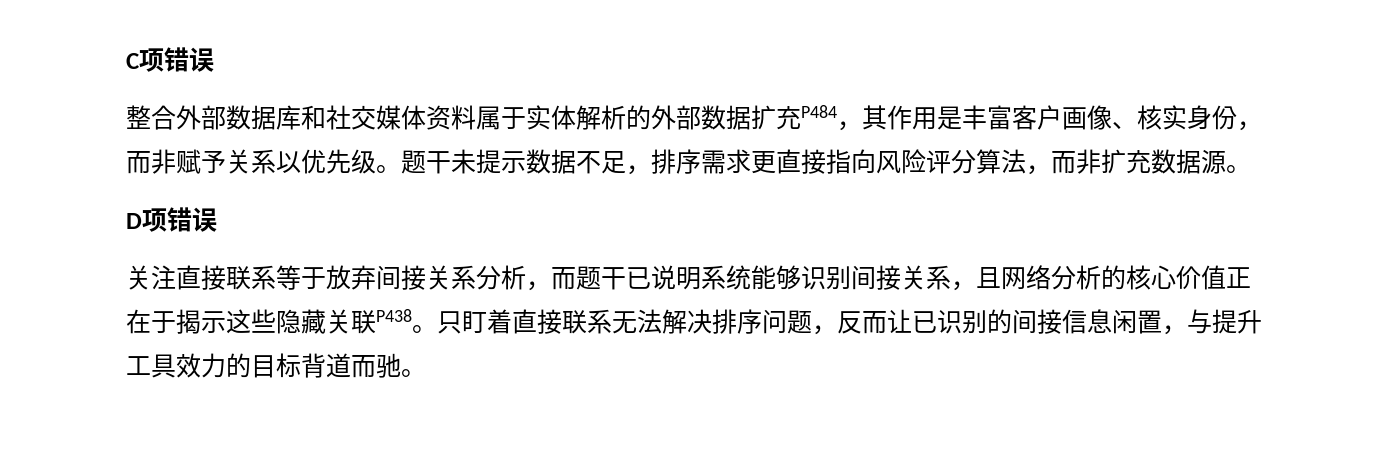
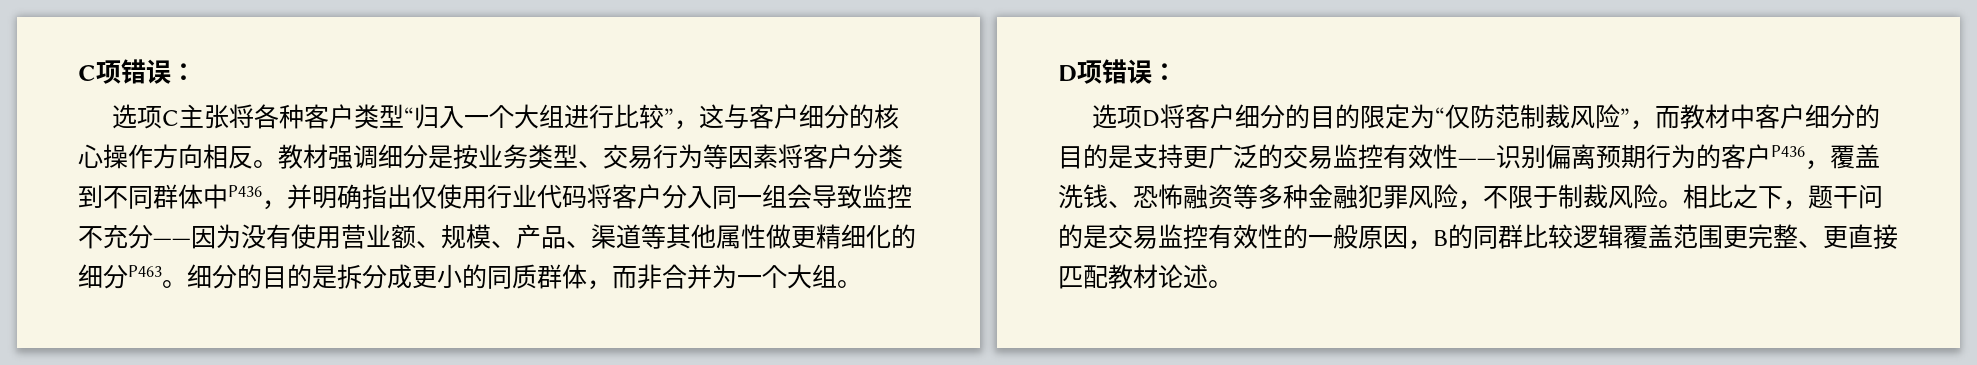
[126,105,837,130] [837,105,1262,131] [126,149,1251,175] [126,207,217,232] [126,265,1251,291] [126,309,412,334] [412,309,1262,335] [126,353,401,378] // 整合外部数据库和社交媒体资料属于实体解析的外部数据扩充P484，其作用是丰富客户画像、核实身份，而非赋予关系以优先级。题干未提示数据不足，排序需求更直接指向风险评分算法，而非扩充数据源。 // D项错误 // 关注直接联系等于放弃间接关系分析，而题干已说明系统能够识别间接关系，且网络分析的核心价值正在于揭示这些隐藏关联P438。只盯着直接联系无法解决排序问题，反而让已识别的间接信息闲置，与提升工具效力的目标背道而驰 -> [171,63,196,81] [111,104,899,130] [78,144,903,169] [78,184,262,209] [262,184,912,210] [78,224,916,249] [78,264,162,289] [162,264,862,290] [1058,59,1177,84] [1091,104,1880,130] [1058,144,1805,169] [1805,144,1880,170] [1058,184,1883,210] [1058,224,1898,250] [1058,264,1208,289] ： // 选项C主张将各种客户类型“归入一个大组进行比较”，这与客户细分的核心操作方向相反。教材强调细分是按业务类型、交易行为等因素将客户分类到不同群体中P436，并明确指出仅使用行业代码将客户分入同一组会导致监控不充分——因为没有使用营业额、规模、产品、渠道等其他属性做更精细化的细分P463。细分的目的是拆分成更小的同质群体，而非合并为一个大组。 // D项错误： // 选项D将客户细分的目的限定为“仅防范制裁风险”，而教材中客户细分的目的是支持更广泛的交易监控有效性——识别偏离预期行为的客户P436，覆盖洗钱、恐怖融资等多种金融犯罪风险，不限于制裁风险。相比之下，题干问的是交易监控有效性的一般原因，B的同群比较逻辑覆盖范围更完整、更直接匹配教材论述

